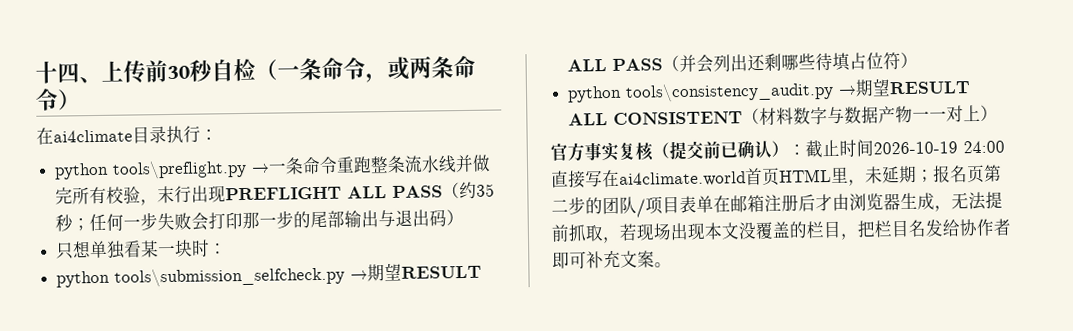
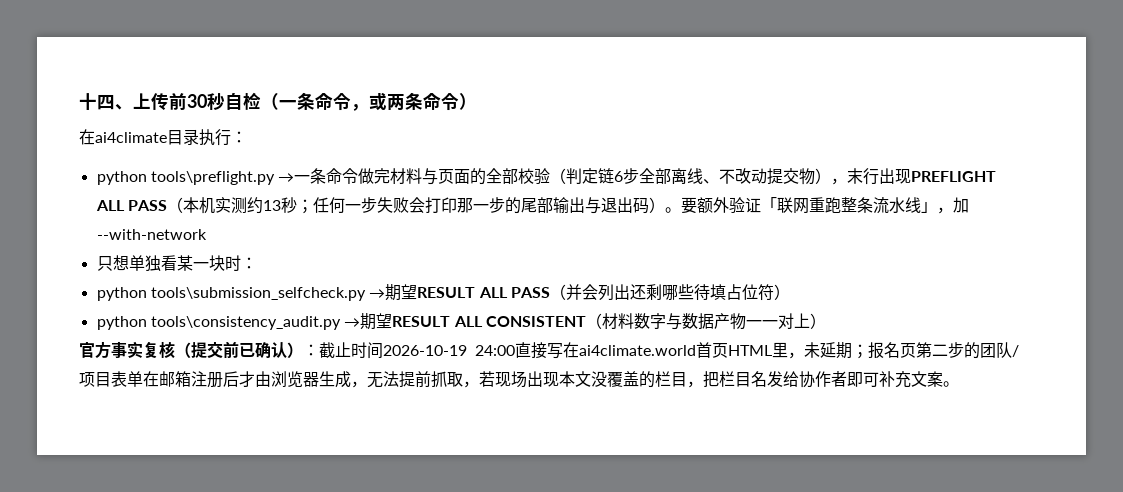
[336,154,492,174] [55,186,142,205] 重跑整条流水线并做完所有校验 -> [358,168,832,185] 做完材料与页面的全部校验（判定链6步全部离线、不改动提交物）
[459,181,496,200] 约35 -> [182,197,281,214] 本机实测约13
(465, 217) none -> [664,197,969,214] [96,229,207,240] 。要额外验证「联网重跑整条流水线」，加--with-network

